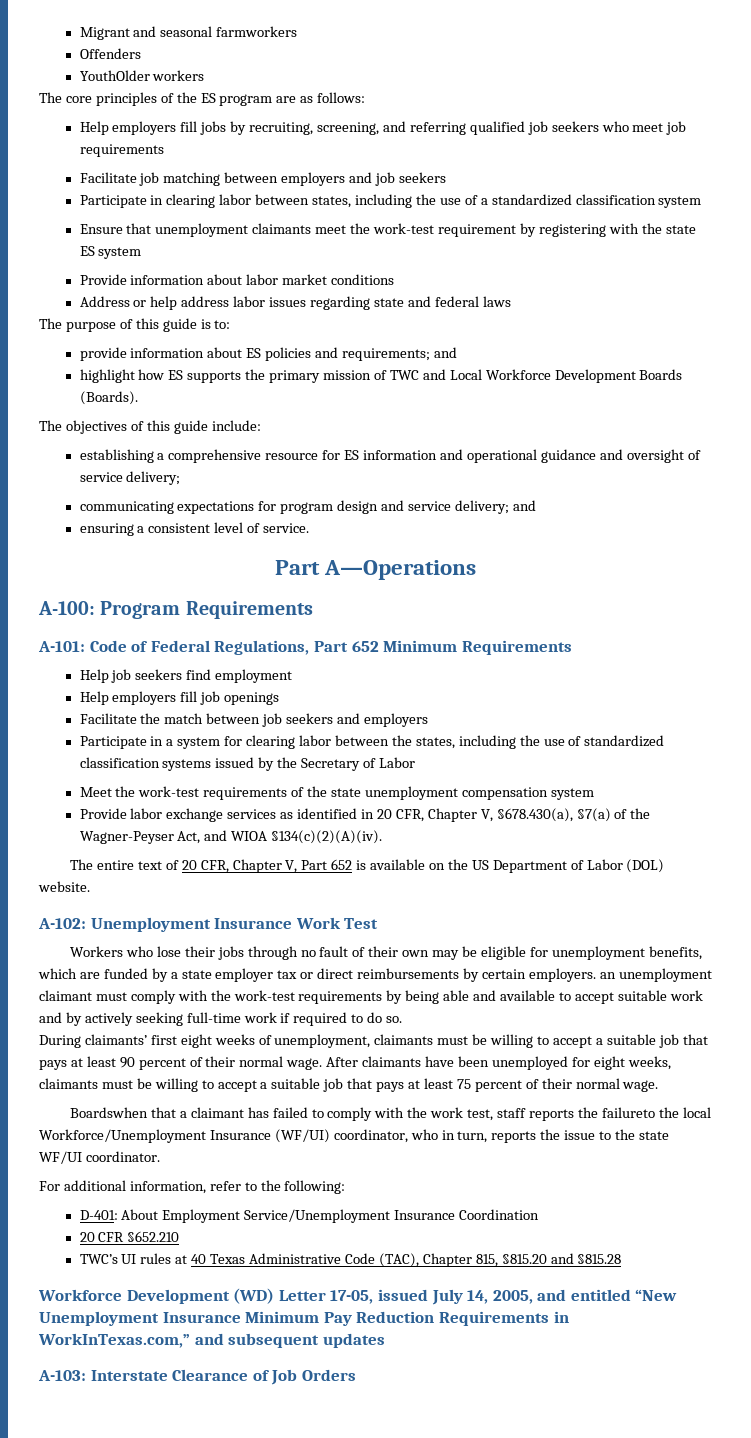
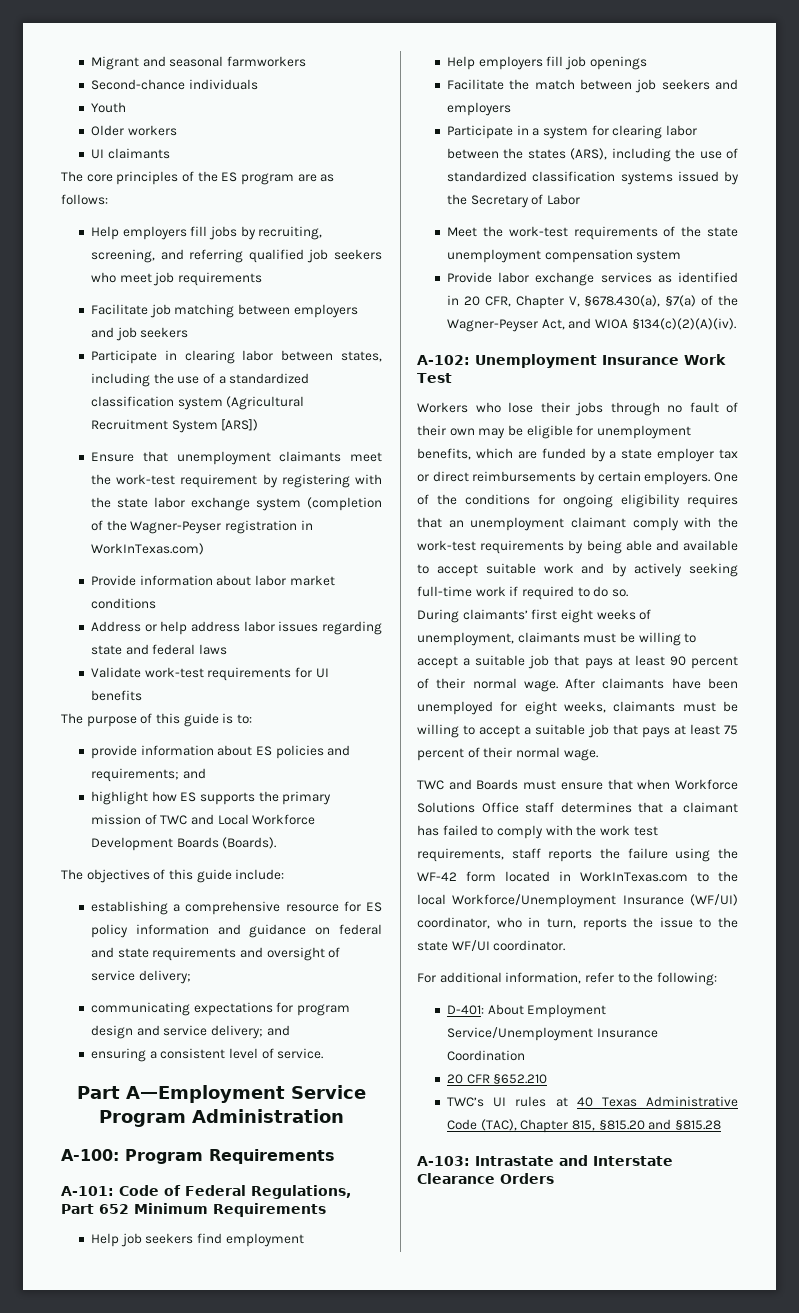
[79,48,141,59] [79,70,150,81] Offenders // YouthOlder -> [91,79,258,90] [91,102,127,113] [91,125,125,136] Second-chance individuals // Youth // Older
(205, 75) none -> [91,148,170,159] // UI claimants
(702, 202) none -> [226,396,305,410] [91,419,259,433] (Agricultural Recruitment System [ARS])
[79,246,142,259] ES system -> [154,497,382,511] [91,520,313,534] [91,543,205,555] labor exchange system (completion of the Wagner-Peyser registration in WorkInTexas.com)
(511, 301) none -> [91,667,329,681] [91,690,143,701] // Validate work-test requirements for UI benefits
(360, 455) none -> [91,924,129,938] policy
[466,449,596,463] operational guidance -> [249,924,382,938] [91,947,237,961] guidance on federal and state requirements
[324,560,477,580] A—Operations -> [126,1085,366,1103] [99,1109,344,1127] A—Employment Service Program Administration
[415,737,455,749] states, -> [527,148,608,160] states (ARS),
[70,859,665,873] [38,881,90,892] // The entire text of 20 CFR, Chapter V, Part 652 is available on the US Department of Labor (DOL) website. -> (736, 324) none
(596, 975) none -> [714,472,738,482] [417,494,738,508] [417,517,442,528] One of the conditions for ongoing eligibility requires that
[95,992,127,1001] must -> (626, 522) none
[70,1107,149,1118] Boardswhen -> [417,779,738,790] [417,802,632,813] TWC and Boards must ensure that when Workforce Solutions Office staff determines
[467,1109,494,1121] test, -> [633,826,658,836] [417,848,504,862] test requirements,
[601,1107,655,1118] failureto -> [627,848,738,862] [417,871,709,882] failure using the WF-42 form located in WorkInTexas.com to
[38,1288,678,1305] [39,1311,569,1326] [38,1333,385,1348] [38,1369,298,1385] Workforce Development (WD) Letter 17-05, issued July 14, 2005, and entitled “New Unemployment Insurance Minimum Pay Reduction Requirements in WorkInTexas.com,” and subsequent updates // A-103: Interstate Clearance of Job -> [417,1155,673,1166] [417,1173,495,1184] A-103: Intrastate and Interstate Clearance

